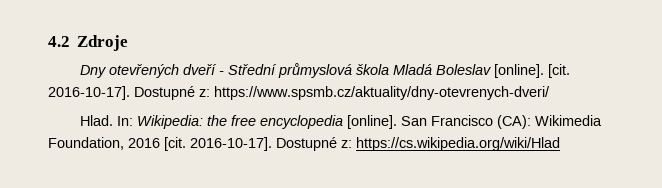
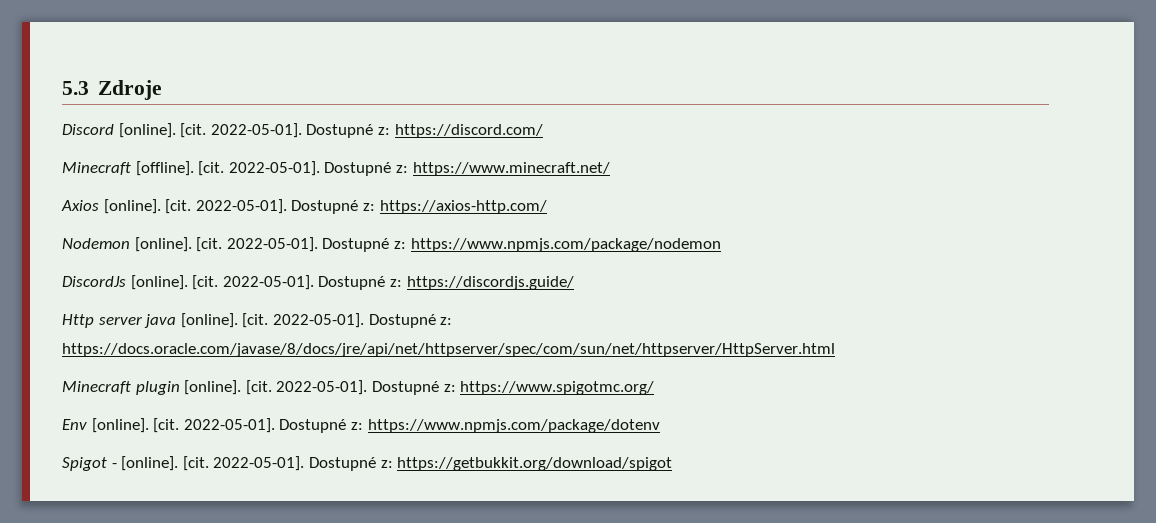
[48,36,70,47] 4.2 -> [62,81,89,95] 5.3
[79,63,570,78] [48,86,550,100] [79,115,602,129] [48,137,560,151] Dny otevřených dveří - Střední průmyslová škola Mladá Boleslav [online]. [cit. 2016-10-17]. Dostupné z: https://www.spsmb.cz/aktuality/dny-otevrenych-dveri/ // Hlad. In: Wikipedia: the free encyclopedia [online]. San Francisco (CA): Wikimedia Foundation, 2016 [cit. 2016-10-17]. Dostupné z: https://cs.wikipedia.org/wiki/Hlad -> [62,123,543,138] [62,161,610,176] [61,199,547,214] [62,237,721,252] [62,275,574,290] [62,313,453,328] [62,343,835,357] [62,380,655,395] [62,418,660,433] [62,456,673,471] Discord [online]. [cit. 2022-05-01]. Dostupné z: https://discord.com/ // Minecraft [offline]. [cit. 2022-05-01]. Dostupné z: https://www.minecraft.net/ // Axios [online]. [cit. 2022-05-01]. Dostupné z: https://axios-http.com/ // Nodemon [online]. [cit. 2022-05-01]. Dostupné z: https://www.npmjs.com/package/nodemon // DiscordJs [online]. [cit. 2022-05-01]. Dostupné z: https://discordjs.guide/ // Http server java [online]. [cit. 2022-05-01]. Dostupné z: https://docs.oracle.com/javase/8/docs/jre/api/net/httpserver/spec/com/sun/net/httpserver/HttpServer.html // Minecraft plugin [online]. [cit. 2022-05-01]. Dostupné z: https://www.spigotmc.org/ // Env [online]. [cit. 2022-05-01]. Dostupné z: https://www.npmjs.com/package/dotenv // Spigot - [online]. [cit. 2022-05-01]. Dostupné z: https://getbukkit.org/download/spigot

